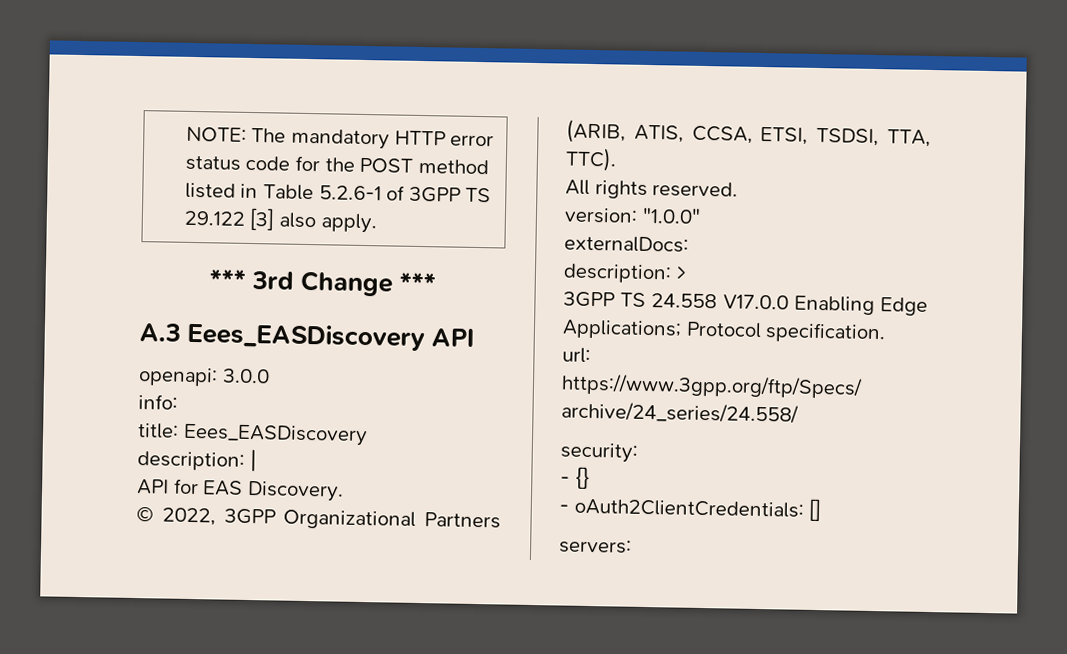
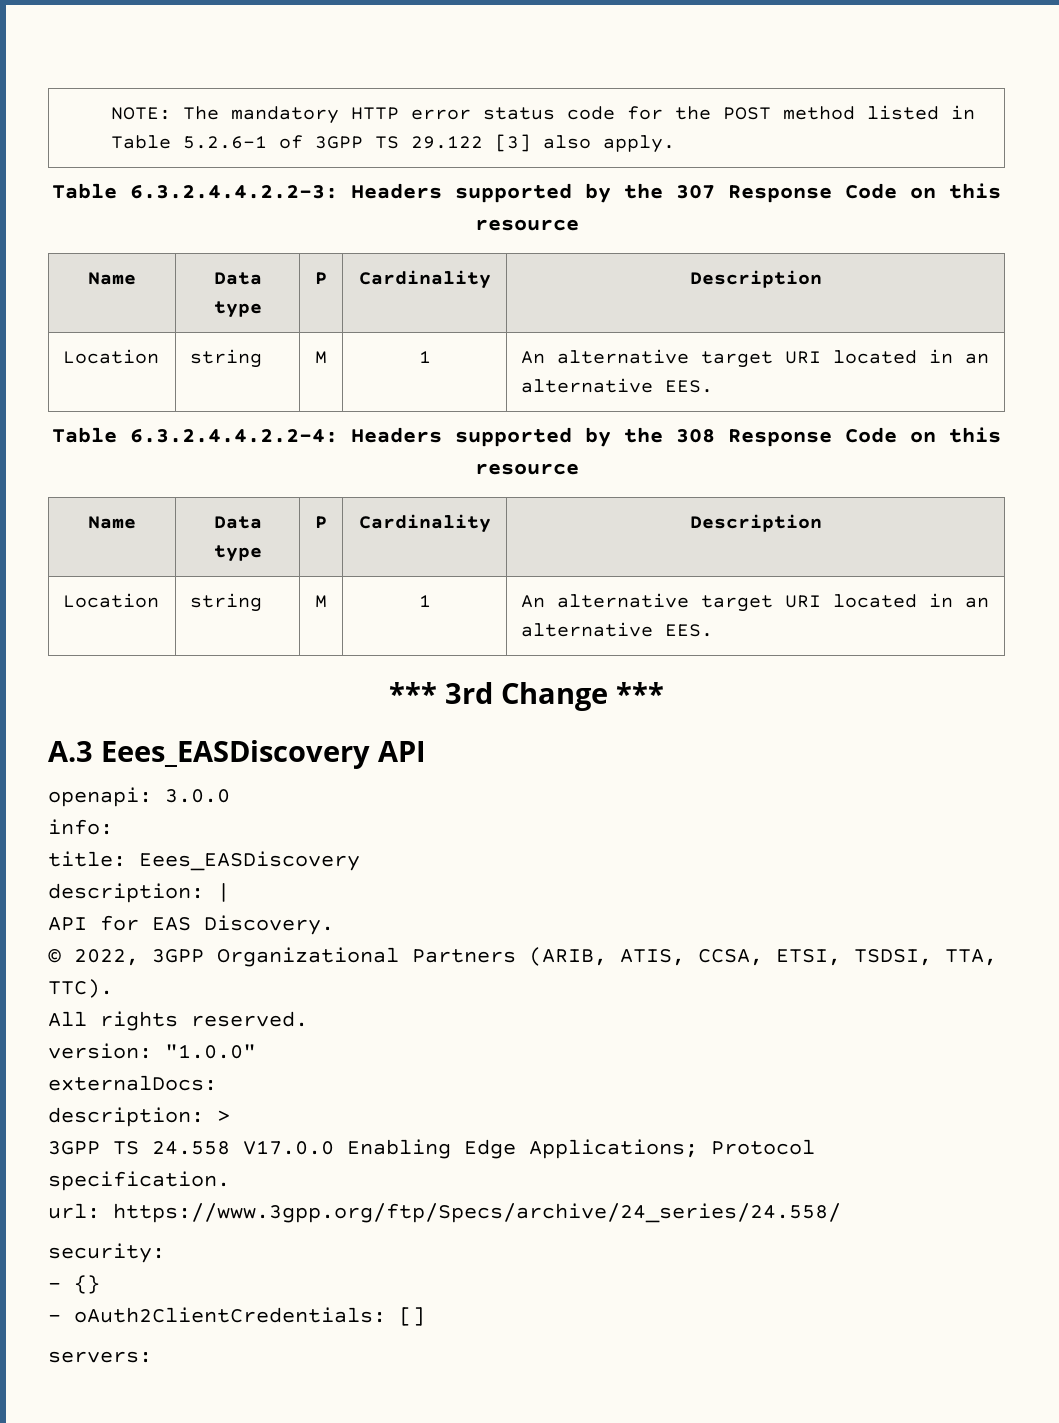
(377, 223) none -> [52,183,1001,203] [474,219,579,231] [88,272,136,285] [213,272,262,285] [213,301,262,318] [315,272,327,284] [358,270,491,289] [689,270,822,288] [63,349,160,364] [190,349,263,368] [315,351,327,364] [418,351,431,363] [521,349,990,368] [521,378,714,393] [52,427,1001,447] [474,463,579,475] [88,516,136,529] [213,516,262,529] [213,545,262,562] [315,516,327,528] [358,514,491,533] [689,514,822,532] [63,593,160,608] [190,593,263,612] [315,595,327,608] [418,595,431,607] [521,593,990,612] [521,622,714,637] // Table 6.3.2.4.4.2.2-3: Headers supported by the 307 Response Code on this resource // Name | Data type | P | Cardinality | Description // Location | string | M | 1 | An alternative target URI located in an alternative EES. // Table 6.3.2.4.4.2.2-4: Headers supported by the 308 Response Code on this resource // Name | Data type | P | Cardinality | Description // Location | string | M | 1 | An alternative target URI located in an alternative EES.

